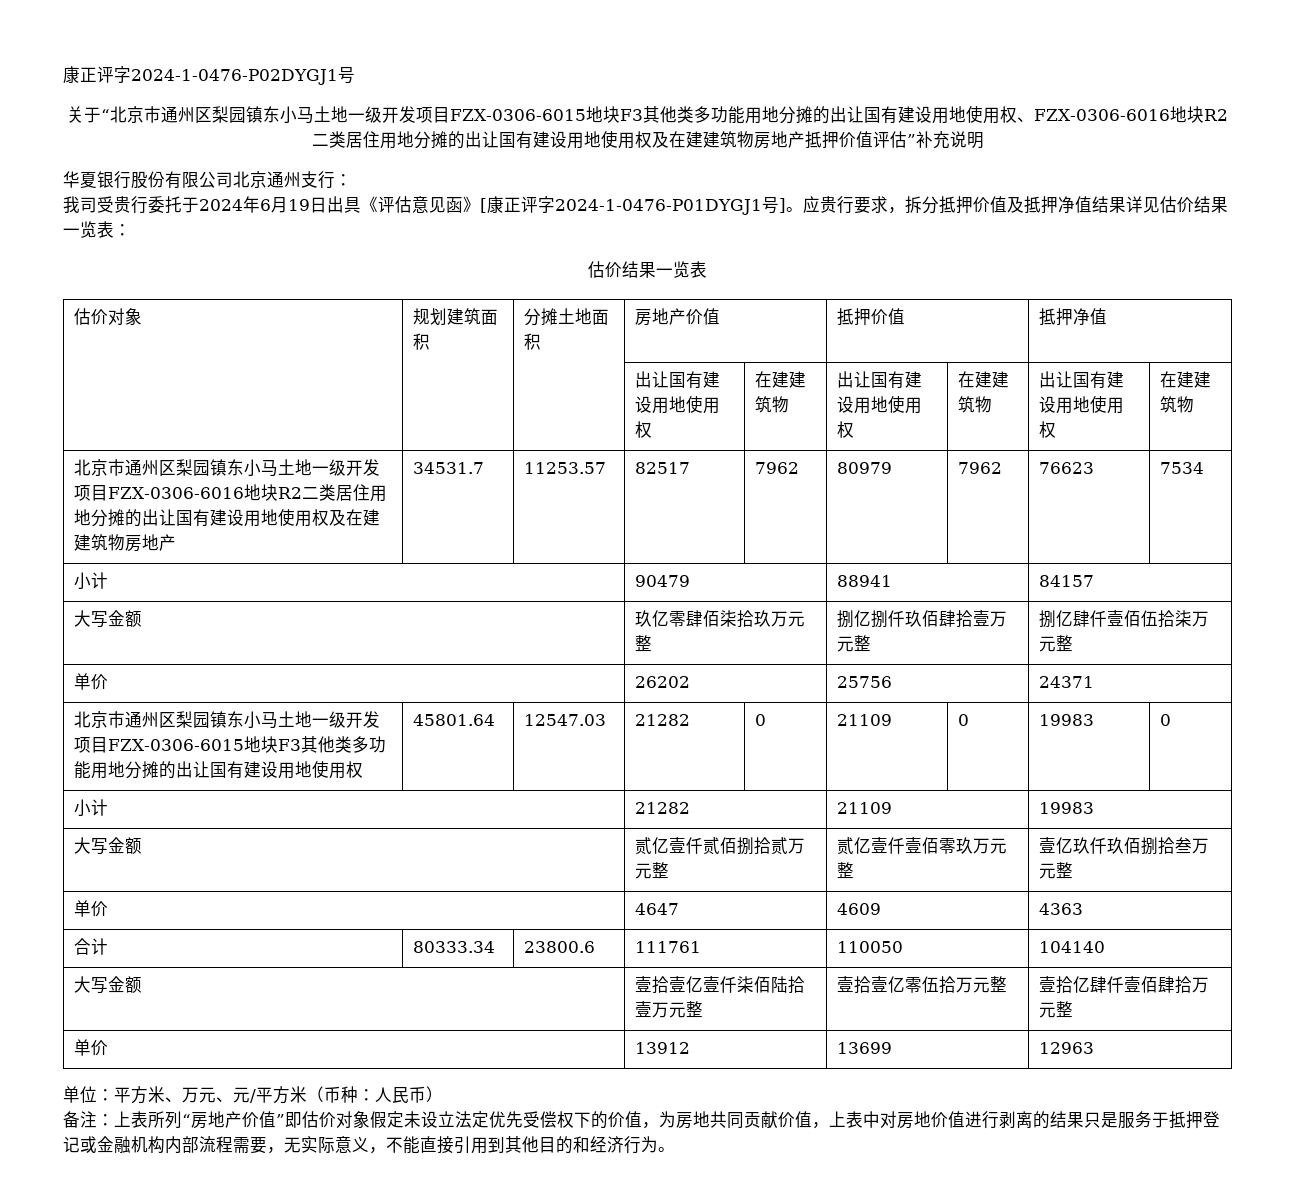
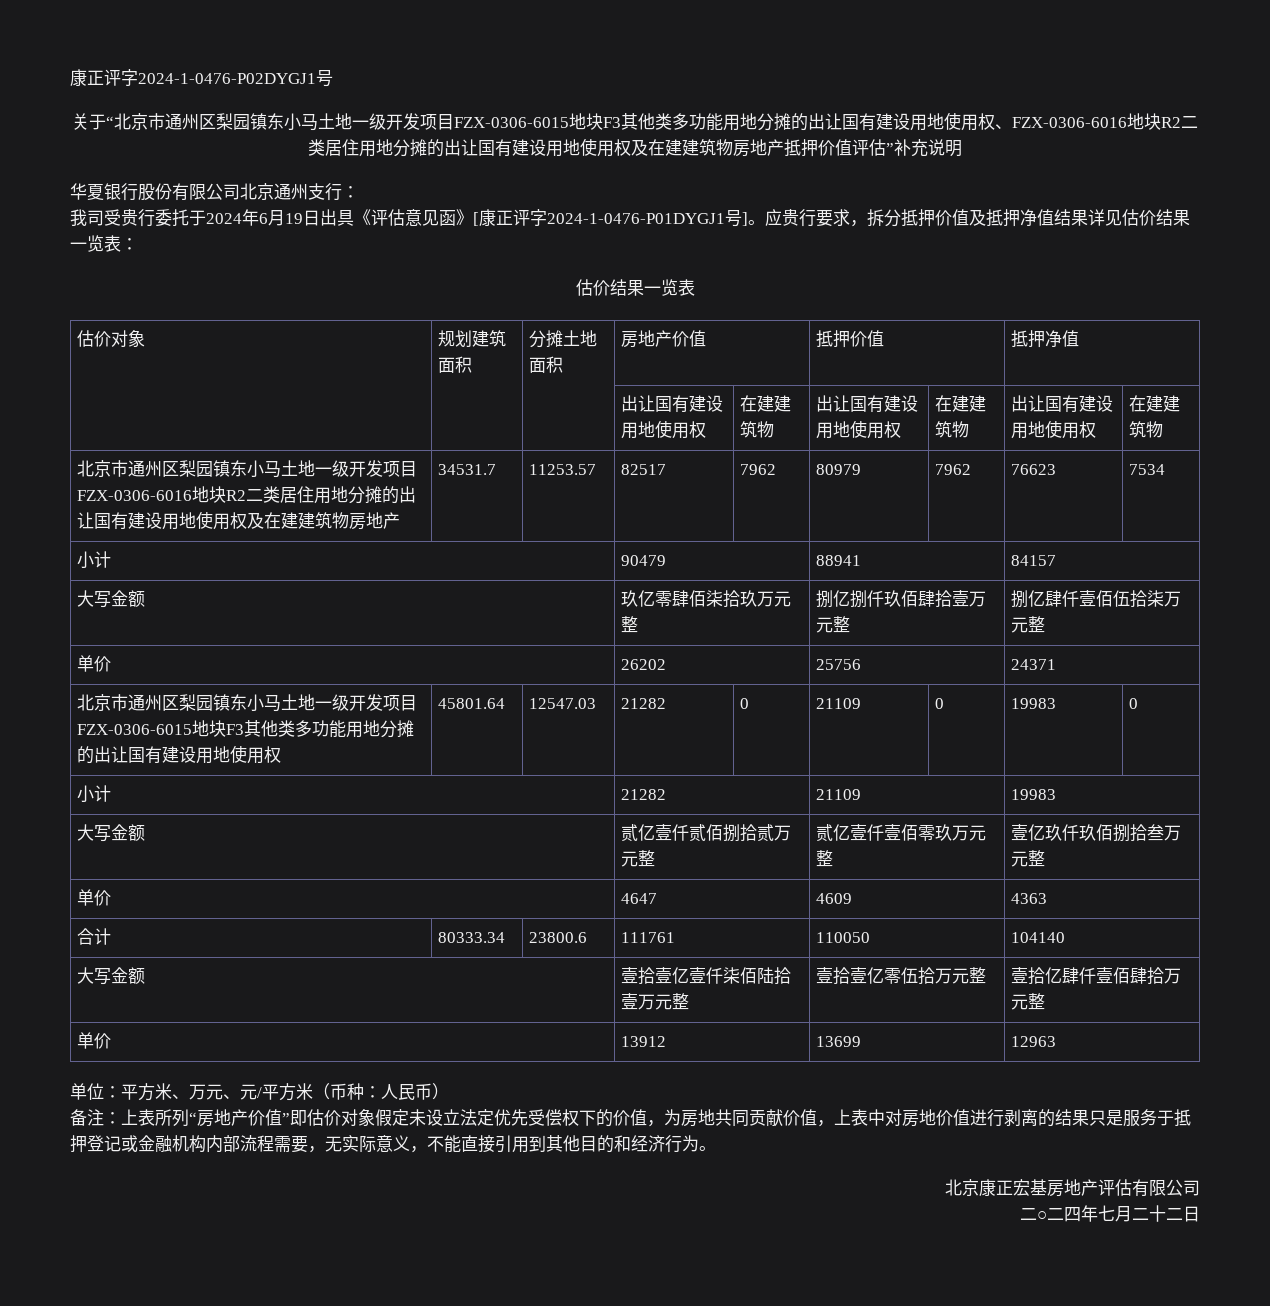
(675, 1149) none -> [945,1179,1200,1197] [1020,1205,1200,1222] // 北京康正宏基房地产评估有限公司 // 二○二四年七月二十二日

